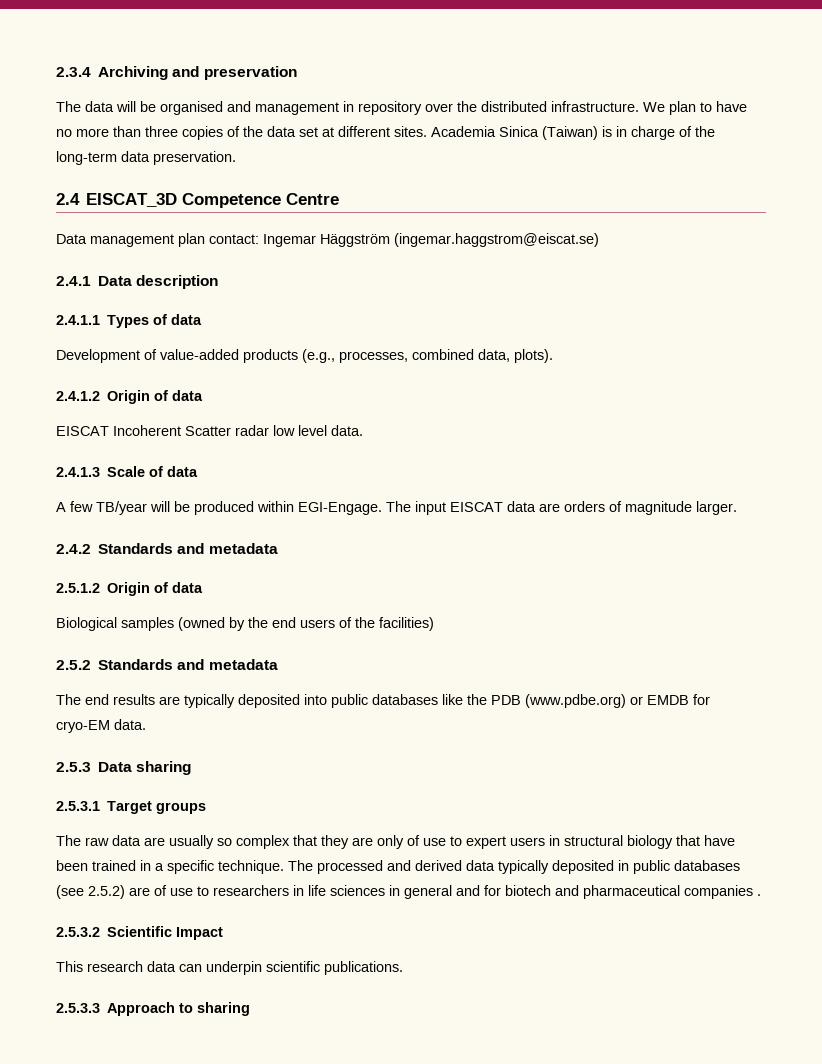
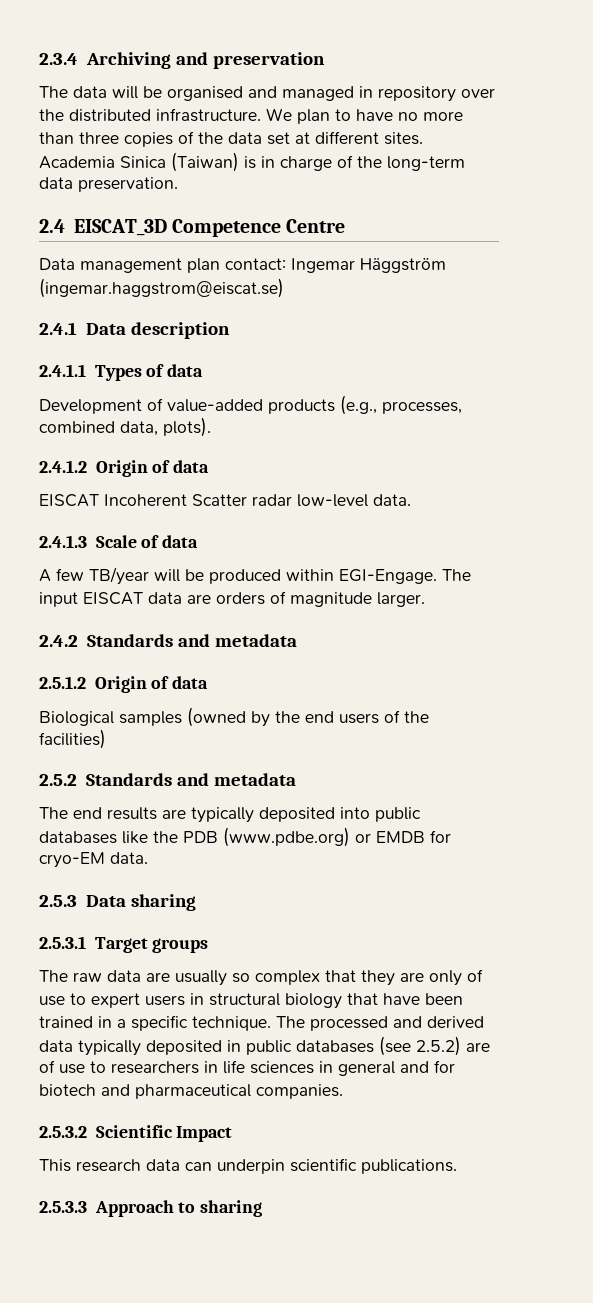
[255,102,339,115] management -> [282,86,354,101] managed
[273,425,327,436] low level -> [297,494,368,507] low-level
[684,885,761,899] companies . -> [256,1084,343,1099] companies.

